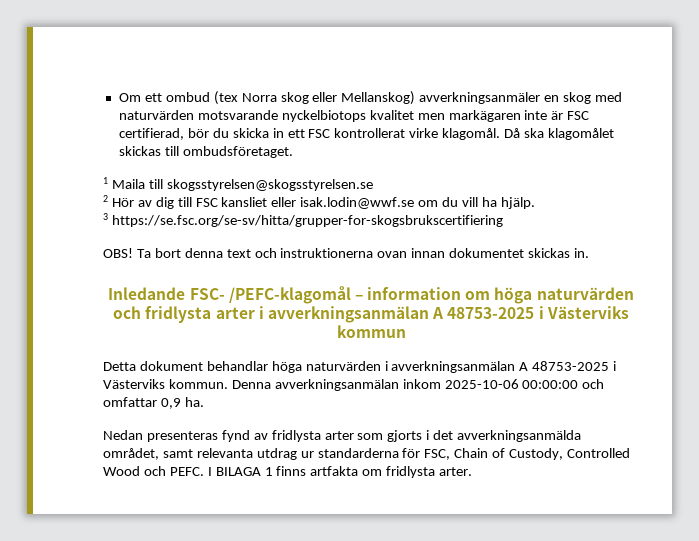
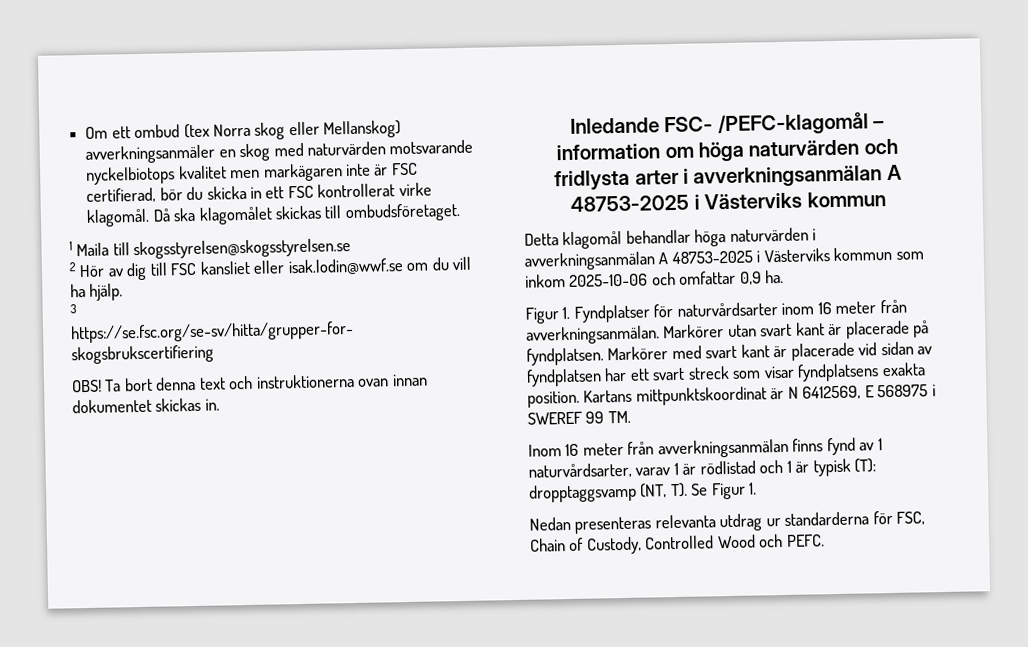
[139,361,203,371] dokument -> [562,230,623,250] klagomål
[168,379,399,391] kommun. Denna avverkningsanmälan -> [833,246,924,262] kommun som
[522,380,579,389] 00:00:00 -> (649, 280) none
[103,430,582,442] [103,448,193,460] Nedan presenteras fynd av fridlysta arter som gjorts i det avverkningsanmälda området, samt -> [525,299,907,324] [526,320,930,345] [526,341,933,366] [526,362,926,387] [527,384,936,408] [527,410,631,425] [528,437,883,459] [528,458,877,479] [529,482,758,503] [529,516,652,534] Figur 1. Fyndplatser för naturvårdsarter inom 16 meter från avverkningsanmälan. Markörer utan svart kant är placerade på fyndplatsen. Markörer med svart kant är placerade vid sidan av fyndplatsen har ett svart streck som visar fyndplatsens exakta position. Kartans mittpunktskoordinat är N 6412569, E 568975 i SWEREF 99 TM. // Inom 16 meter från avverkningsanmälan finns fynd av 1 naturvårdsarter, varav 1 är rödlistad och 1 är typisk (T): dropptaggsvamp (NT, T). Se Figur 1. // Nedan presenteras
[207,466,473,478] I BILAGA 1 finns artfakta om fridlysta arter. -> (825, 540) none

